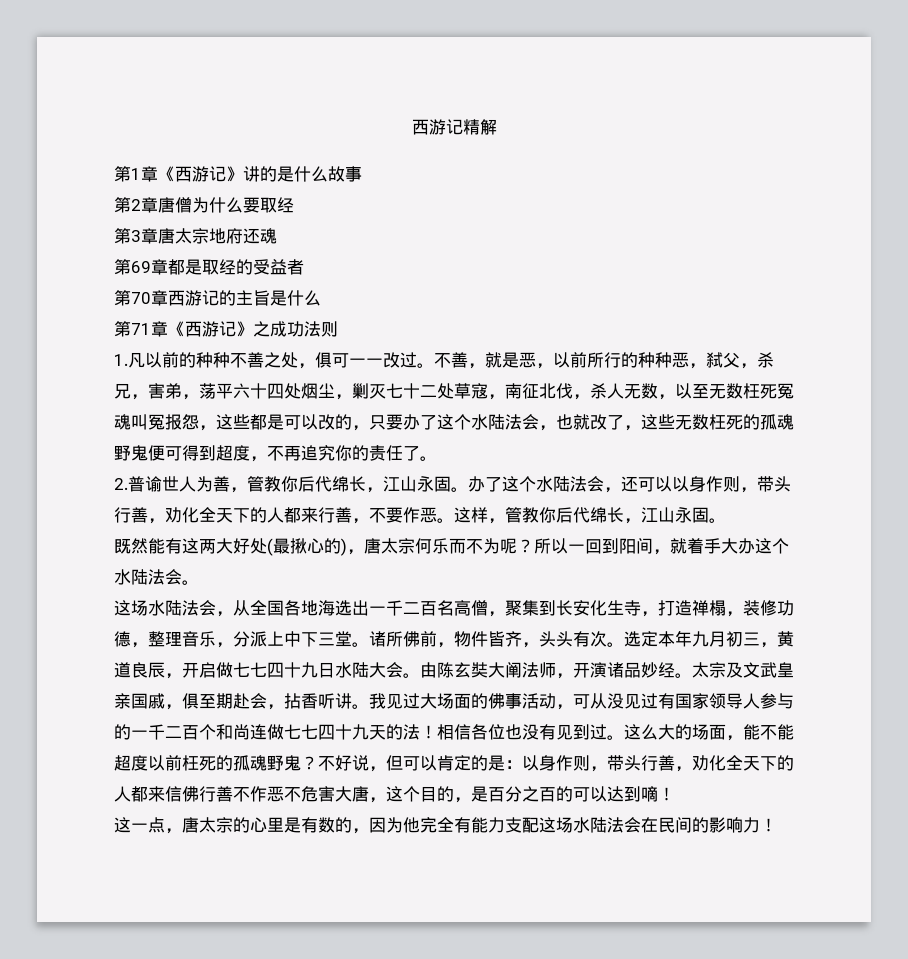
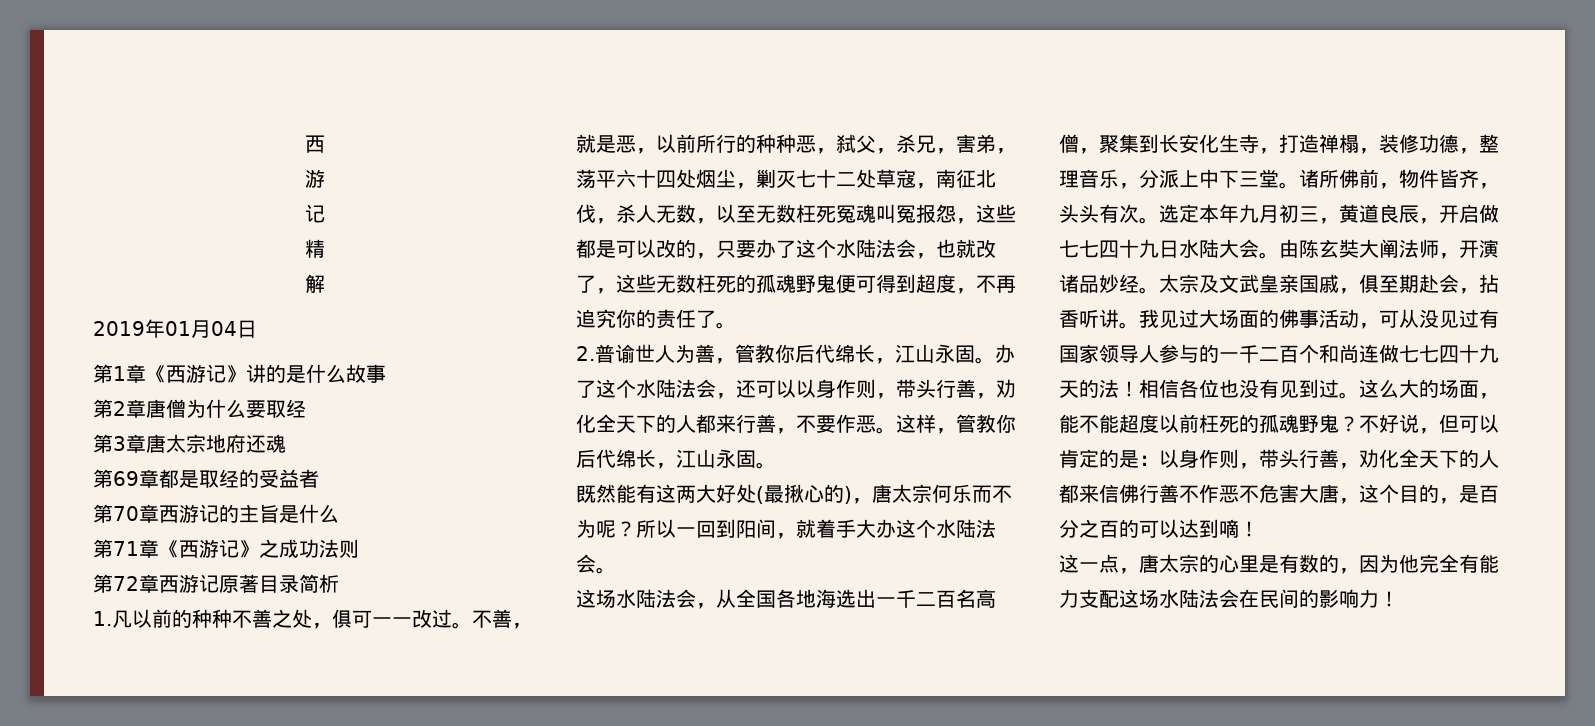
[411,119,463,135] 西游记 -> [304,135,325,153] [304,169,325,188] [304,204,325,223] 西 // 游 // 记 //
(480, 127) none -> (325, 248) //
(497, 127) none -> [93,319,257,338] // 2019年01月04日
(338, 329) none -> [93,574,339,593] // 第72章西游记原著目录简析

